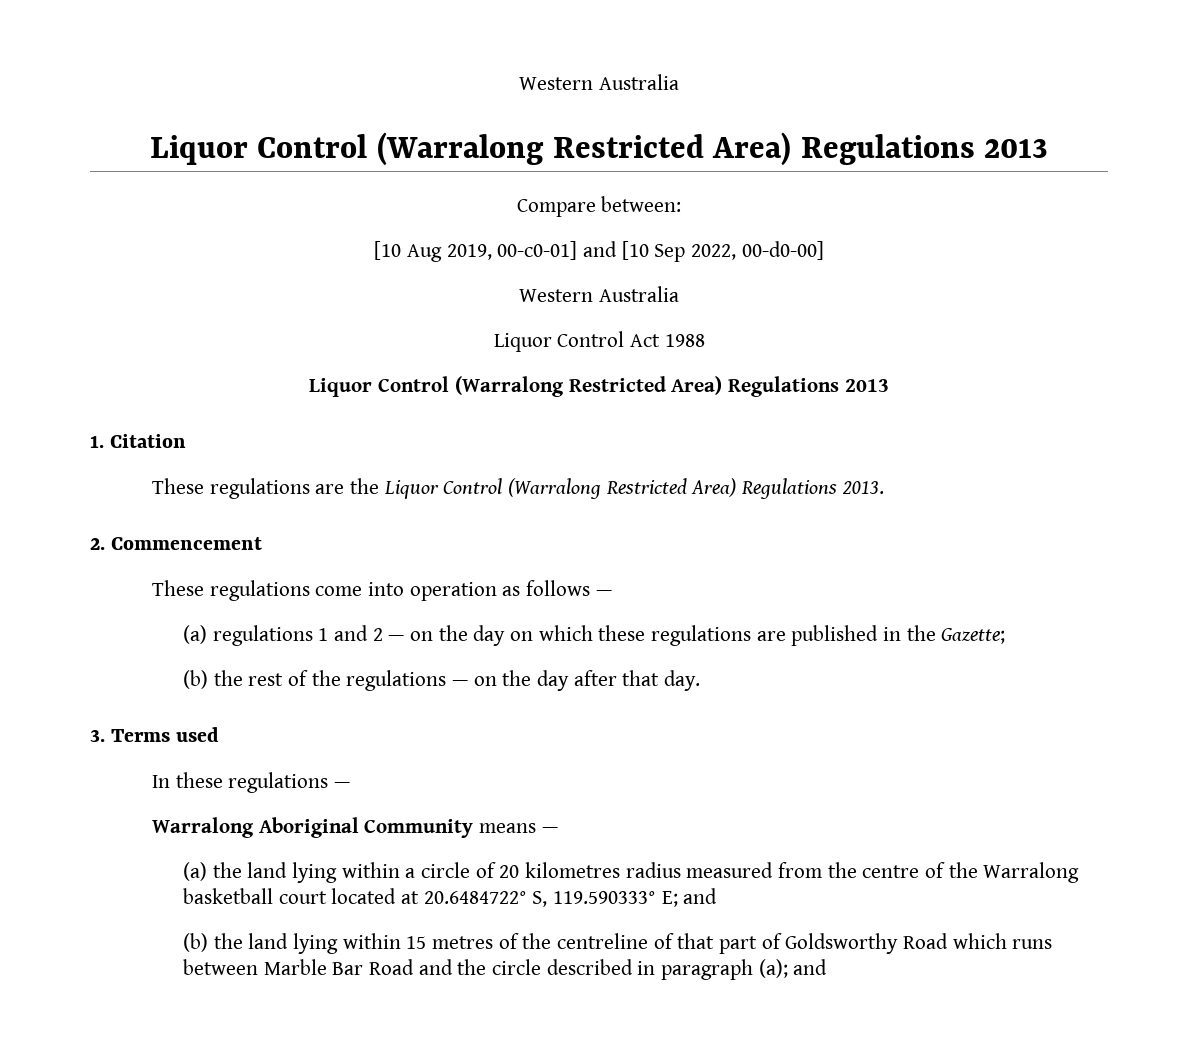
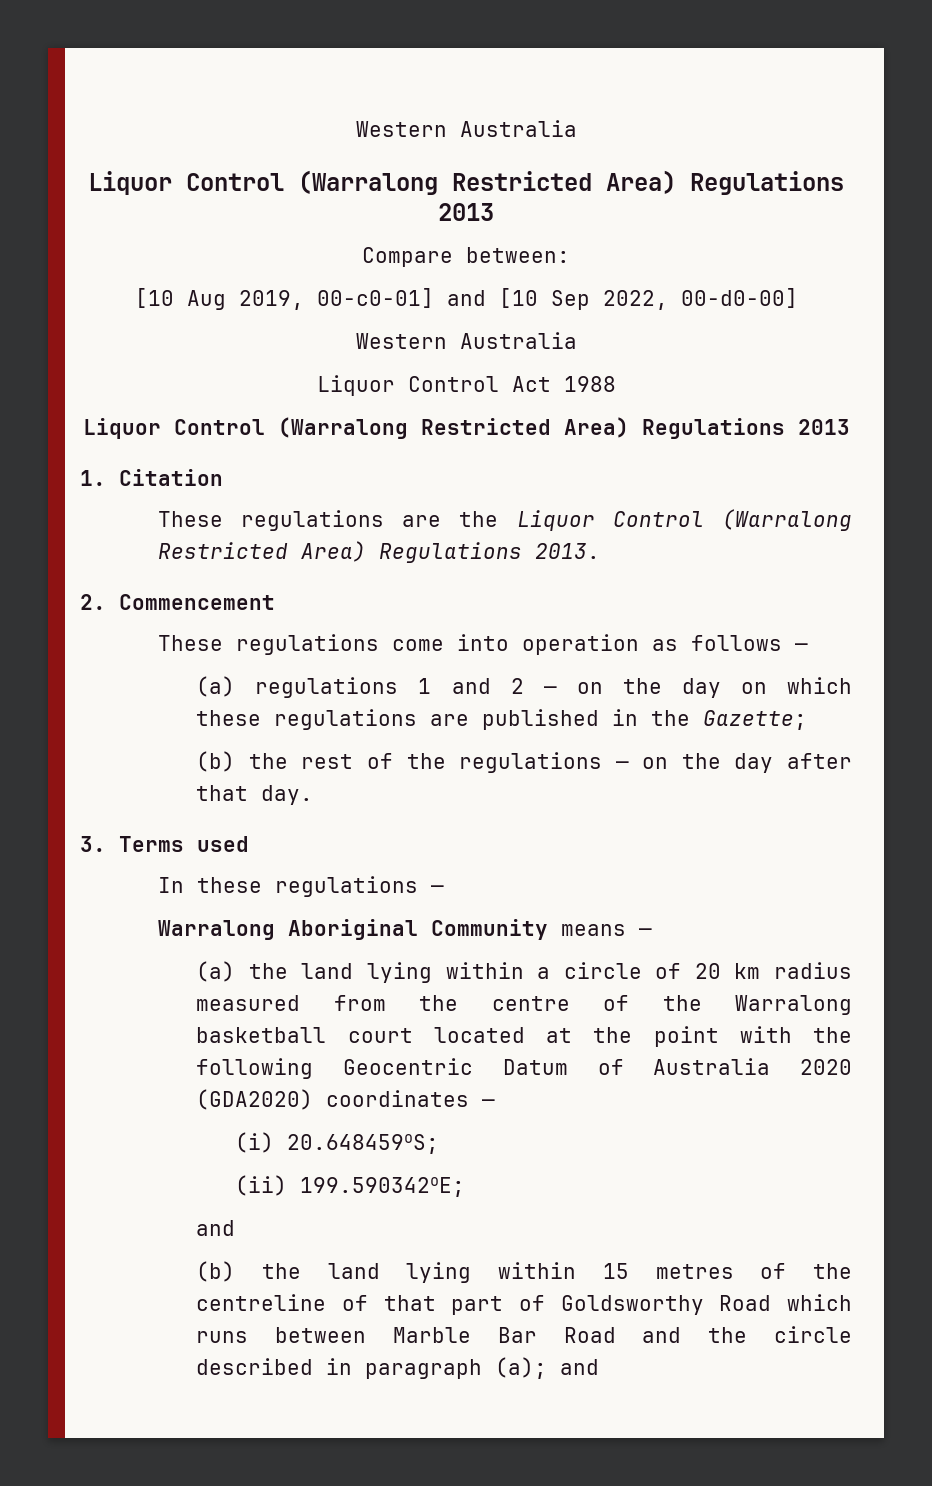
[524,862,620,878] kilometres -> [734,963,761,979] km
[423,891,678,907] 20.6484722° S, 119.590333° E; -> [593,1026,852,1047] [196,1058,852,1079] [196,1089,496,1110] [235,1132,440,1154] [235,1175,466,1197] the point with the following Geocentric Datum of Australia 2020 (GDA2020) coordinates — // (i) 20.648459oS; // (ii) 199.590342oE; //

